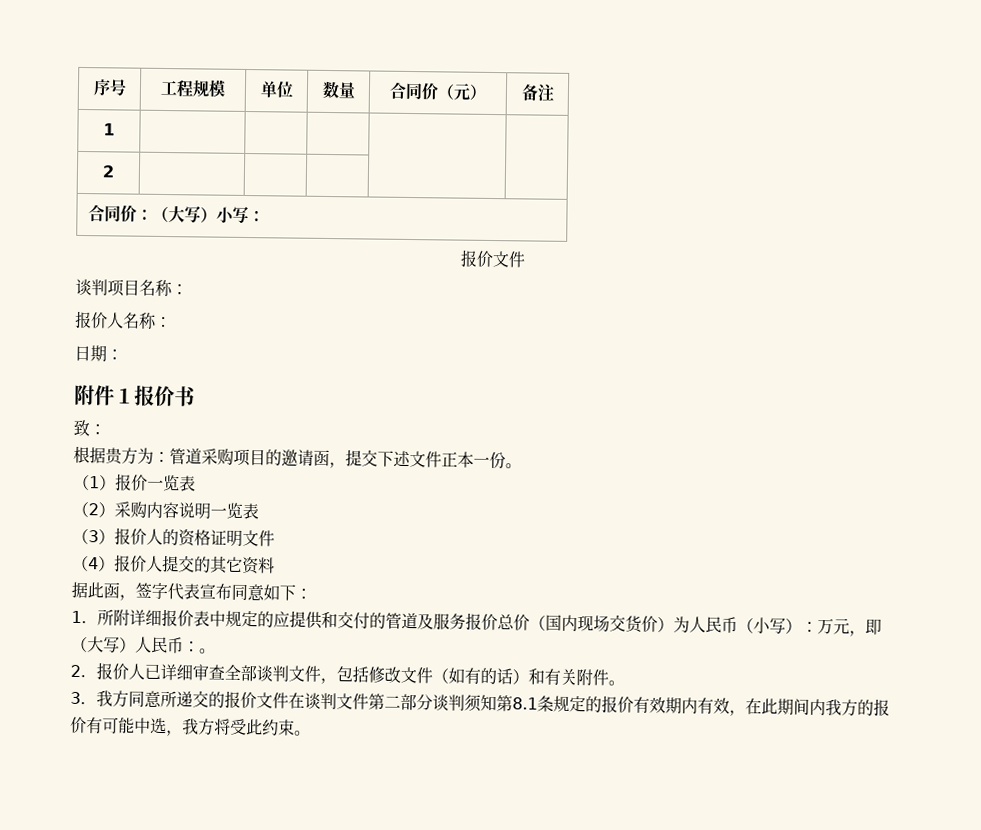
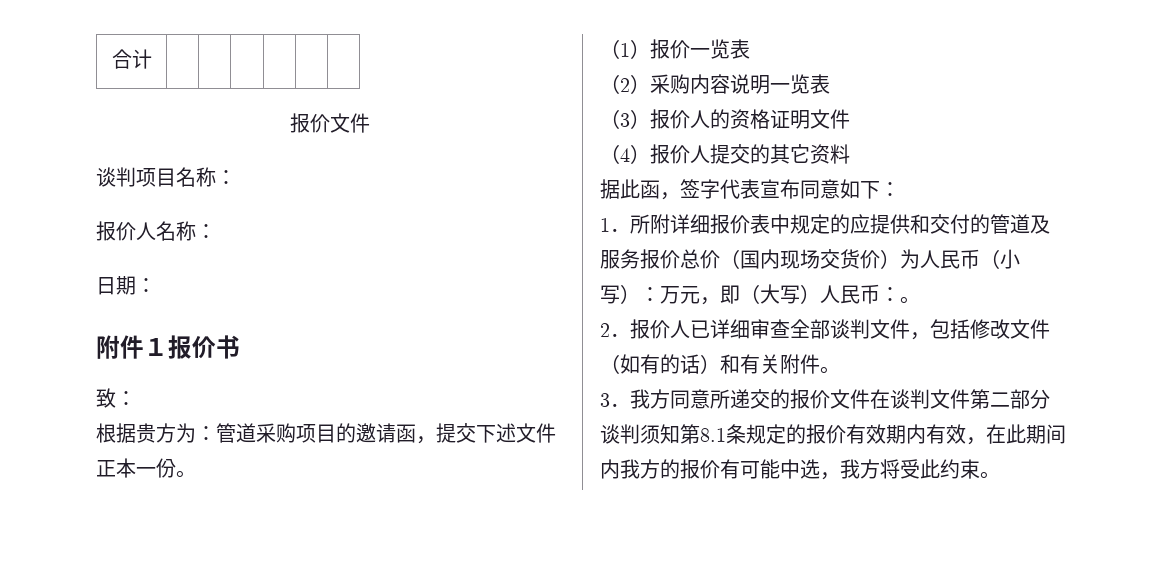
[92,79,127,96] [160,79,226,98] [259,81,294,98] [321,80,356,100] [389,81,487,101] [520,83,555,102] [103,123,115,136] [102,165,115,178] [87,204,265,224] 序号 | 工程规模 | 单位 | 数量 | 合同价（元） | 备注 // 1 | | | | | // 2 | | | | | // 合同价：（大写）小写： -> [111,49,152,69] 合计 | | | | | |

